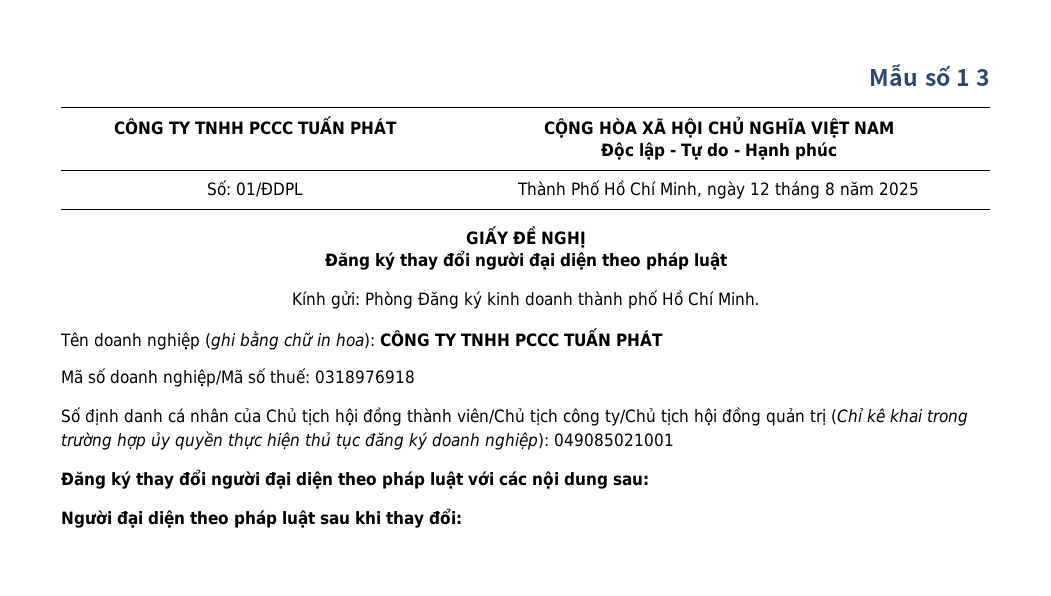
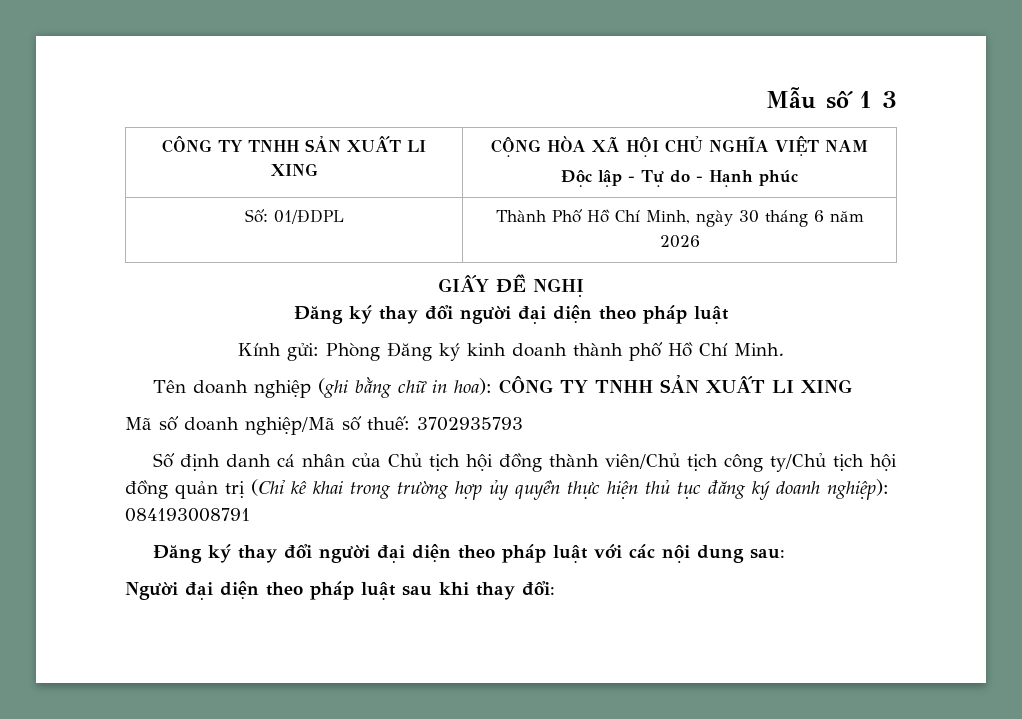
[248,116,397,135] PCCC TUẤN PHÁT -> [305,136,426,152] [270,163,318,176] SẢN XUẤT LI XING
[750,181,919,199] 12 tháng 8 năm 2025 -> [738,210,864,227] [659,235,700,248] 30 tháng 6 năm 2026
[514,328,663,347] PCCC TUẤN PHÁT -> [659,375,852,393] SẢN XUẤT LI XING
[315,370,415,384] 0318976918 -> [417,417,523,431] 3702935793
[554,433,674,447] 049085021001 -> [125,508,250,522] 084193008791

